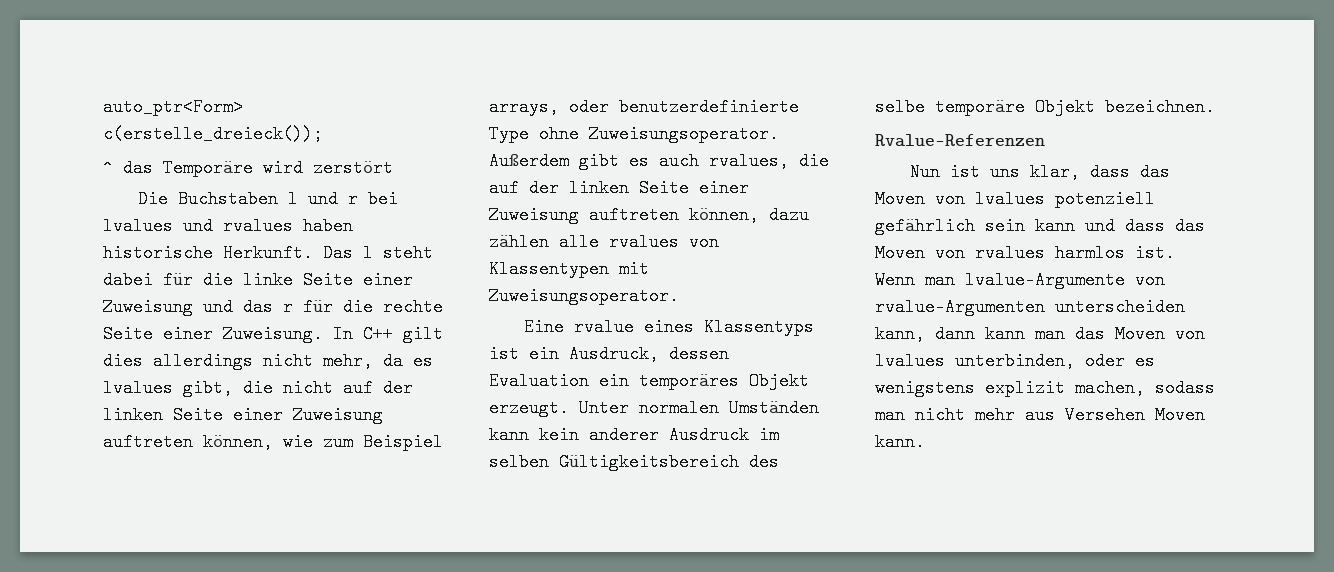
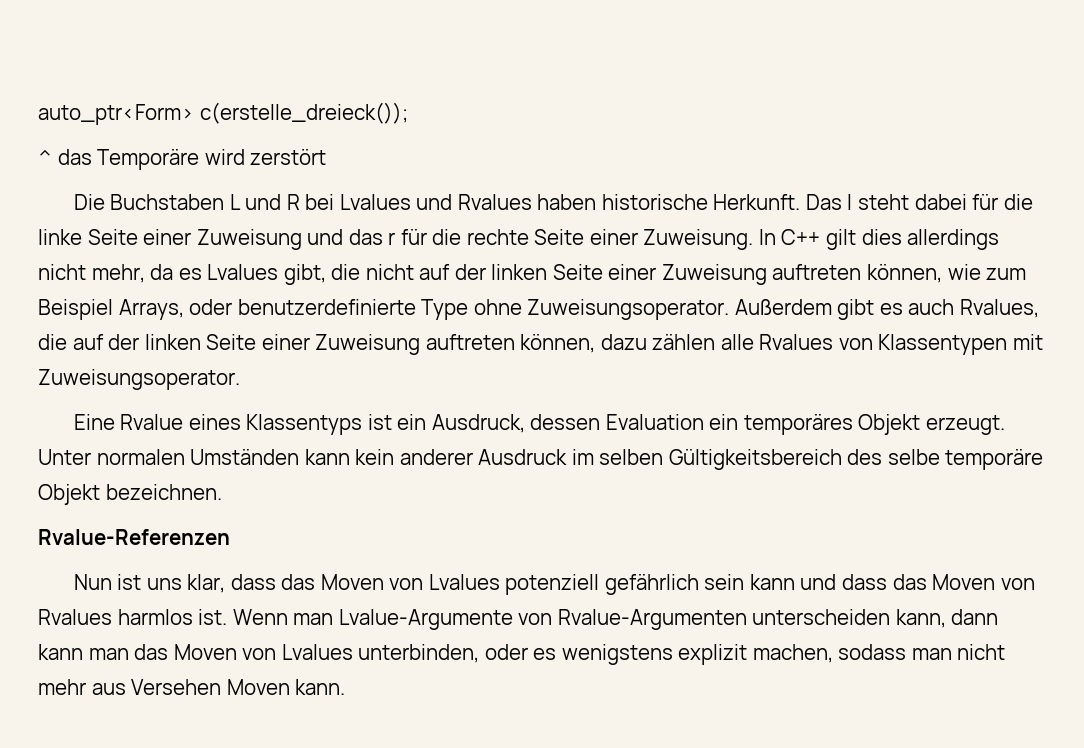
[287,190,398,208] [103,217,293,235] l und r bei lvalues und rvalues -> [229,194,532,210] L und R bei Lvalues und Rvalues
[103,379,173,397] lvalues -> [207,264,279,280] Lvalues
[489,98,559,116] arrays, -> [118,299,184,320] Arrays,
[709,152,789,170] rvalues, -> [959,299,1039,318] Rvalues,
[609,233,679,251] rvalues -> [759,334,834,350] Rvalues
[573,318,634,336] rvalue -> [120,414,184,430] Rvalue
[975,190,1045,208] lvalues -> [428,574,500,590] Lvalues
[975,244,1045,262] rvalues -> [38,609,112,625] Rvalues
[965,271,1165,289] [875,298,1045,316] lvalue-Argumente von rvalue-Argumenten -> [338,609,747,630] Lvalue-Argumente von Rvalue-Argumenten
[875,352,945,370] lvalues -> [281,644,353,660] Lvalues

